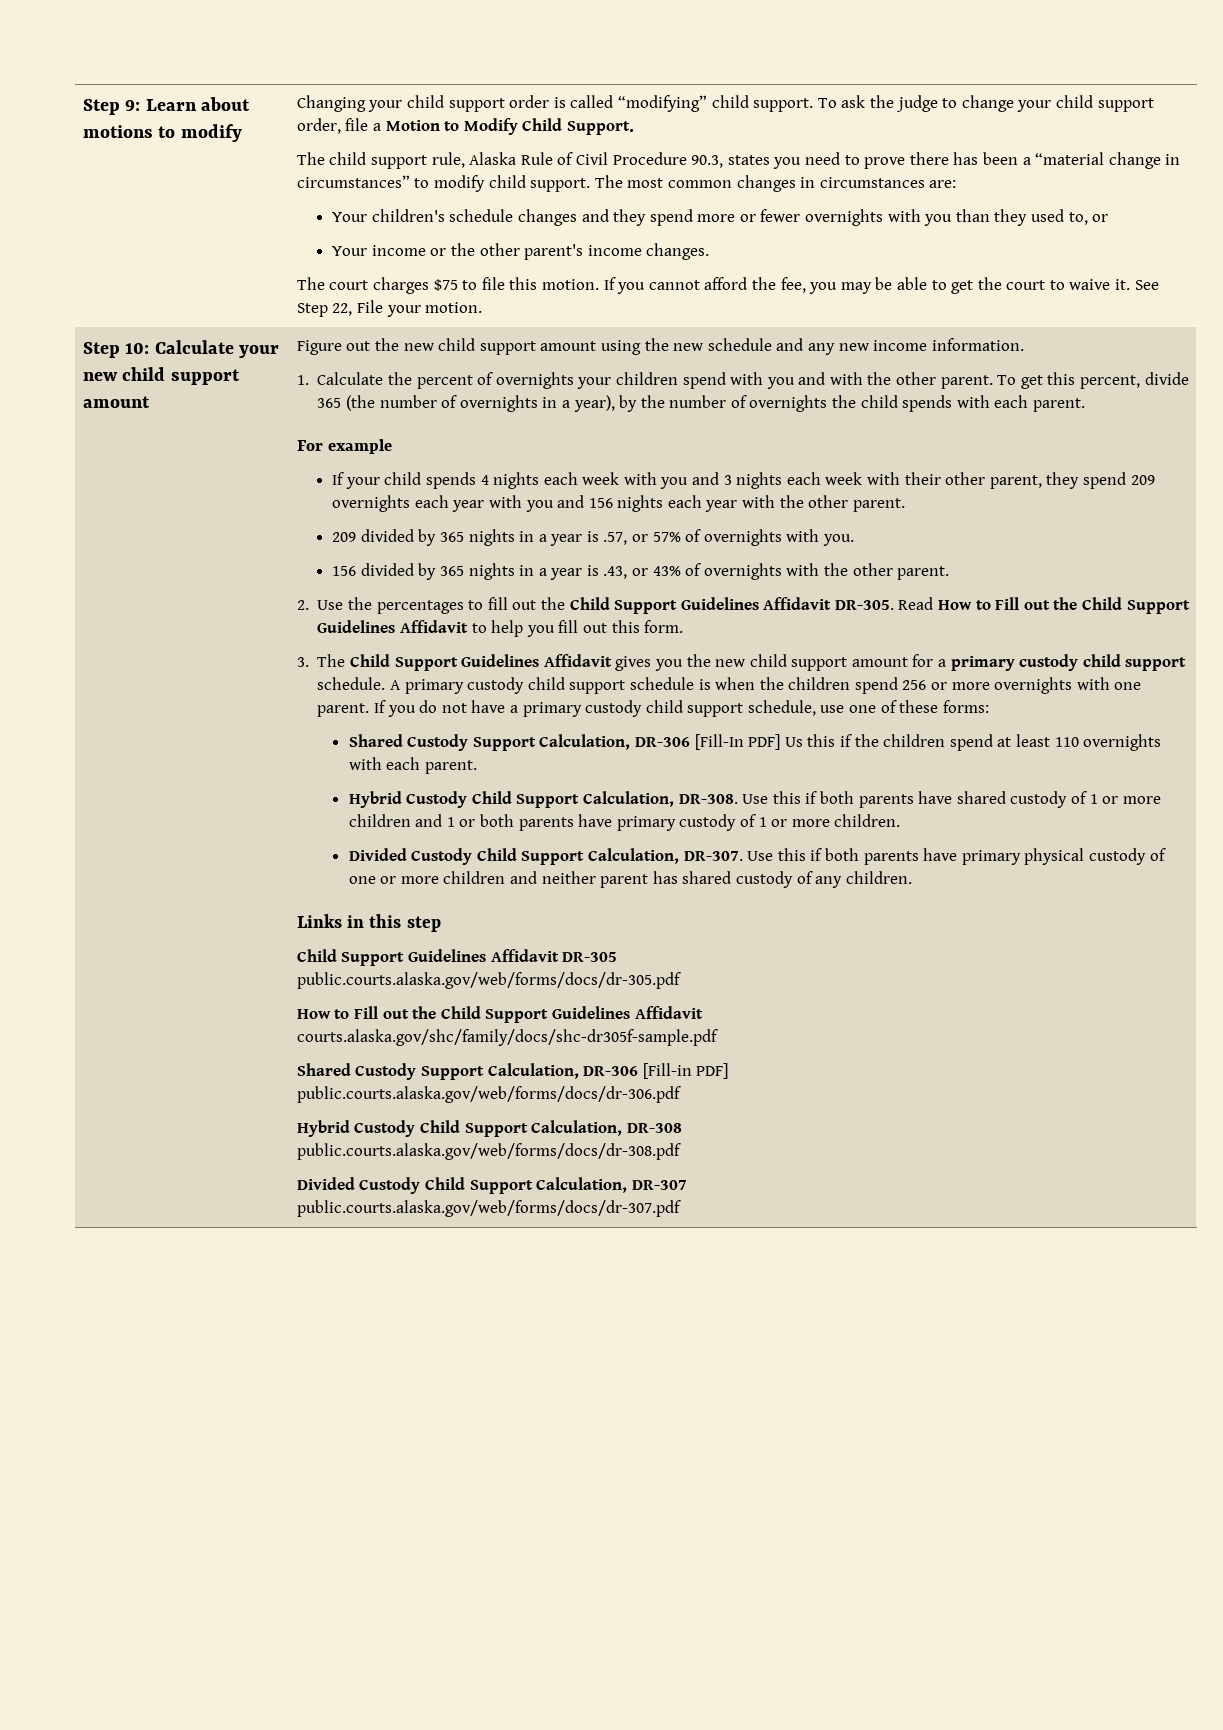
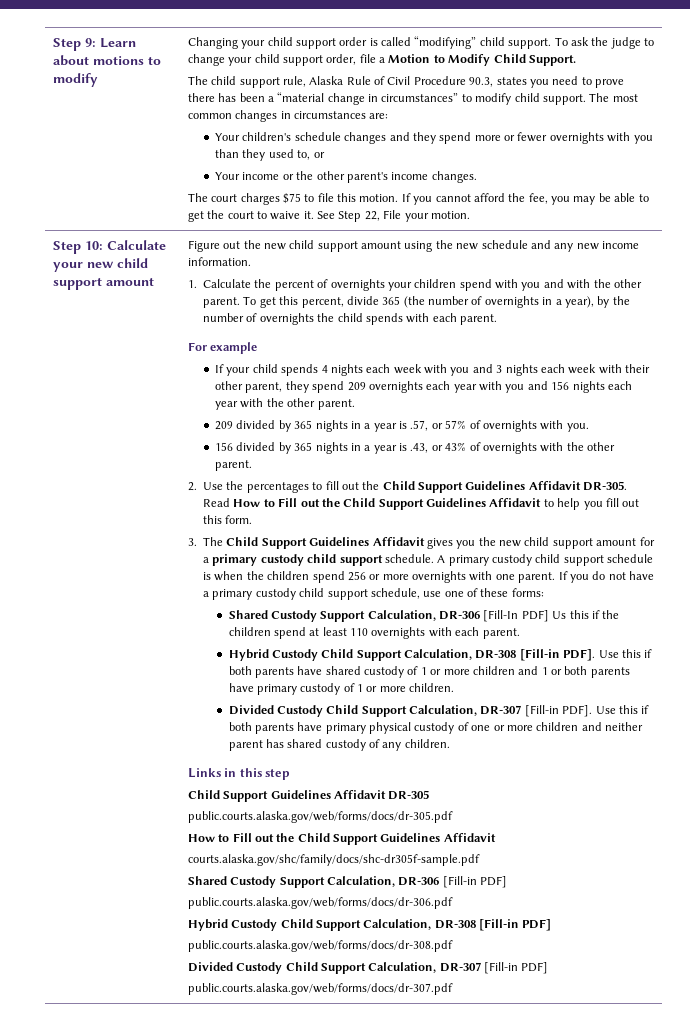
[678,794,738,804] DR-308. -> [475,649,596,661] DR-308 [Fill-in PDF].
[683,851,743,861] DR-307. -> [480,705,593,717] DR-307 [Fill-in PDF].
(682, 1128) none -> [479,919,552,931] [Fill-in PDF]
(687, 1185) none -> [484,962,549,974] [Fill-in PDF]

